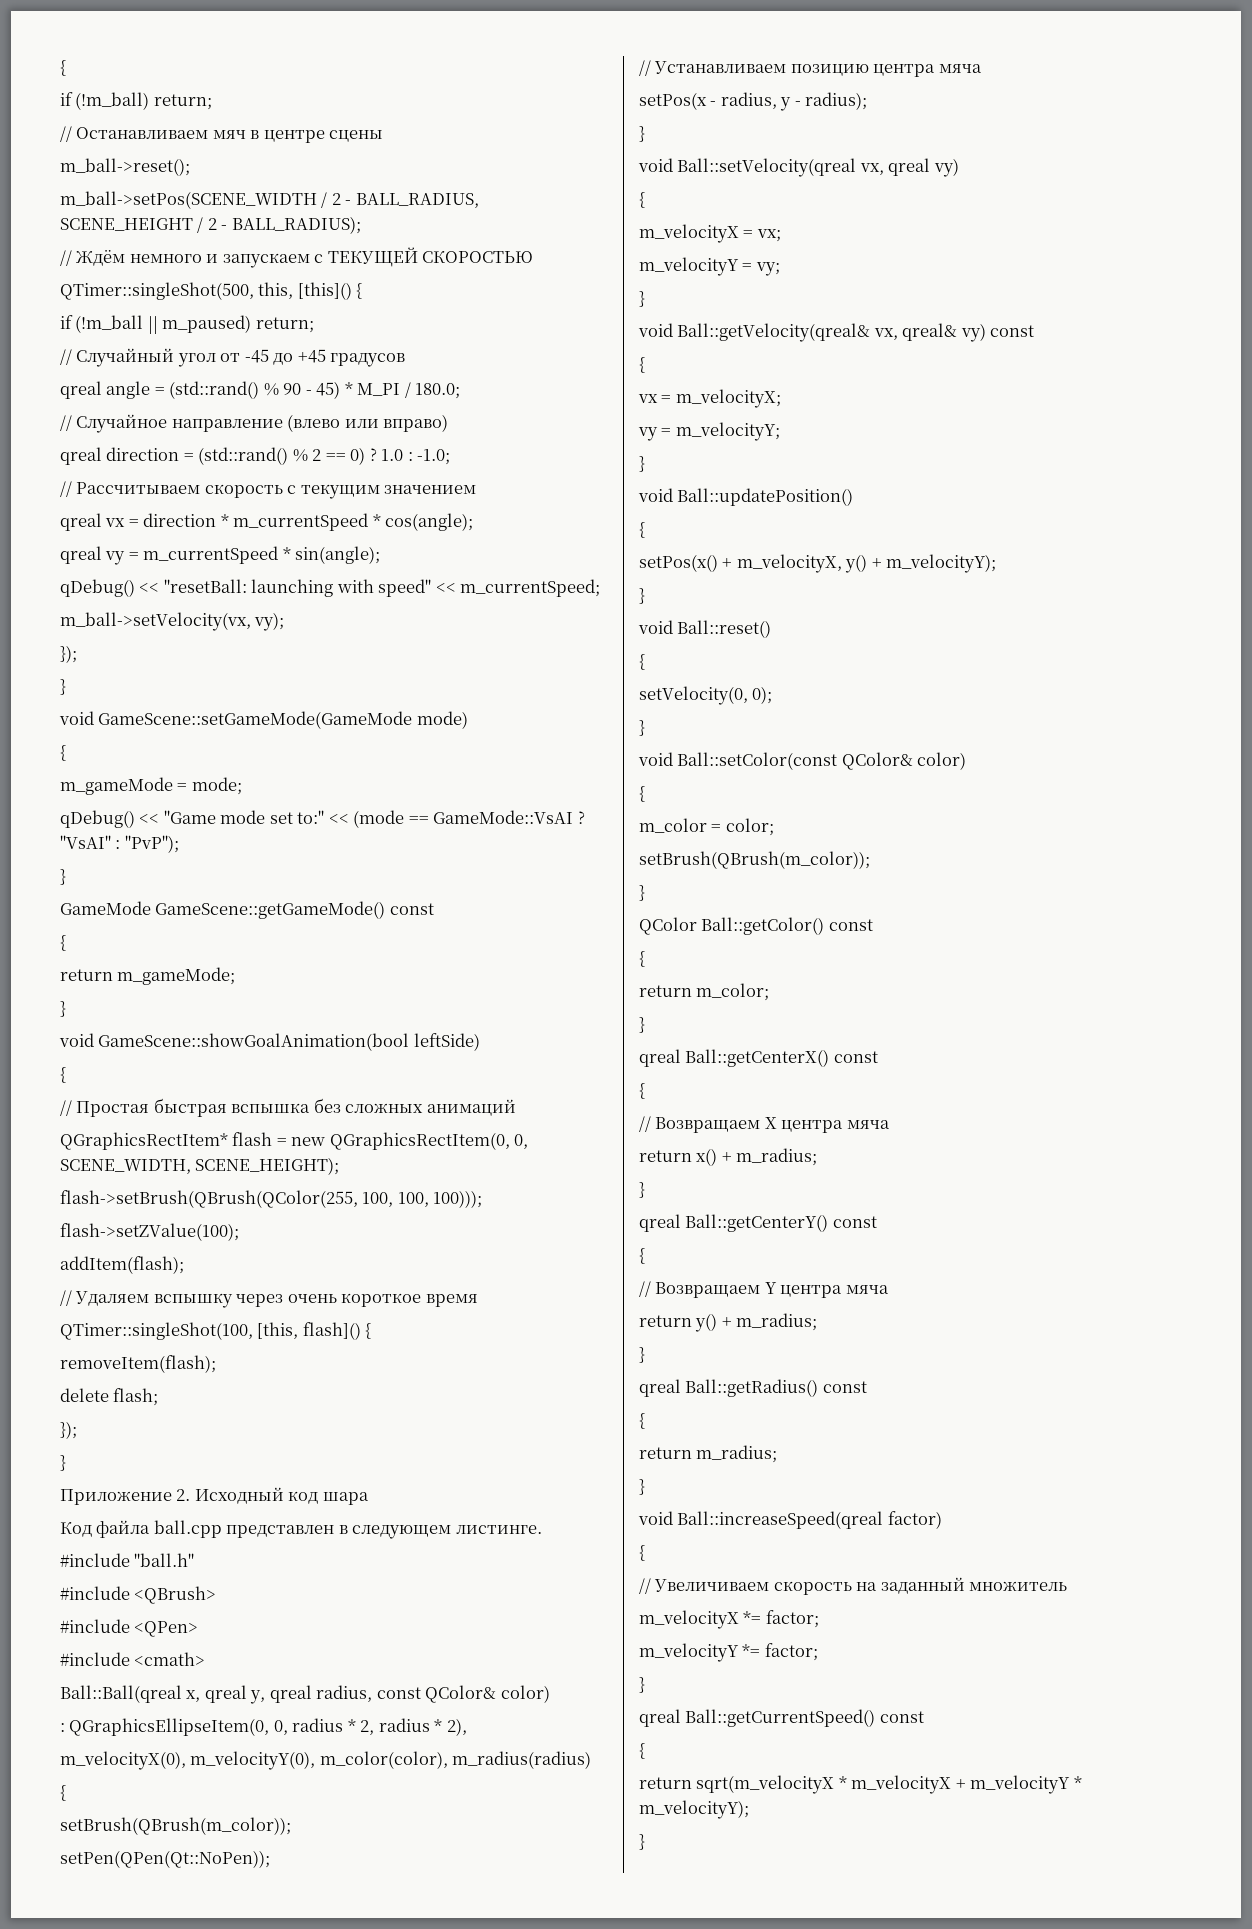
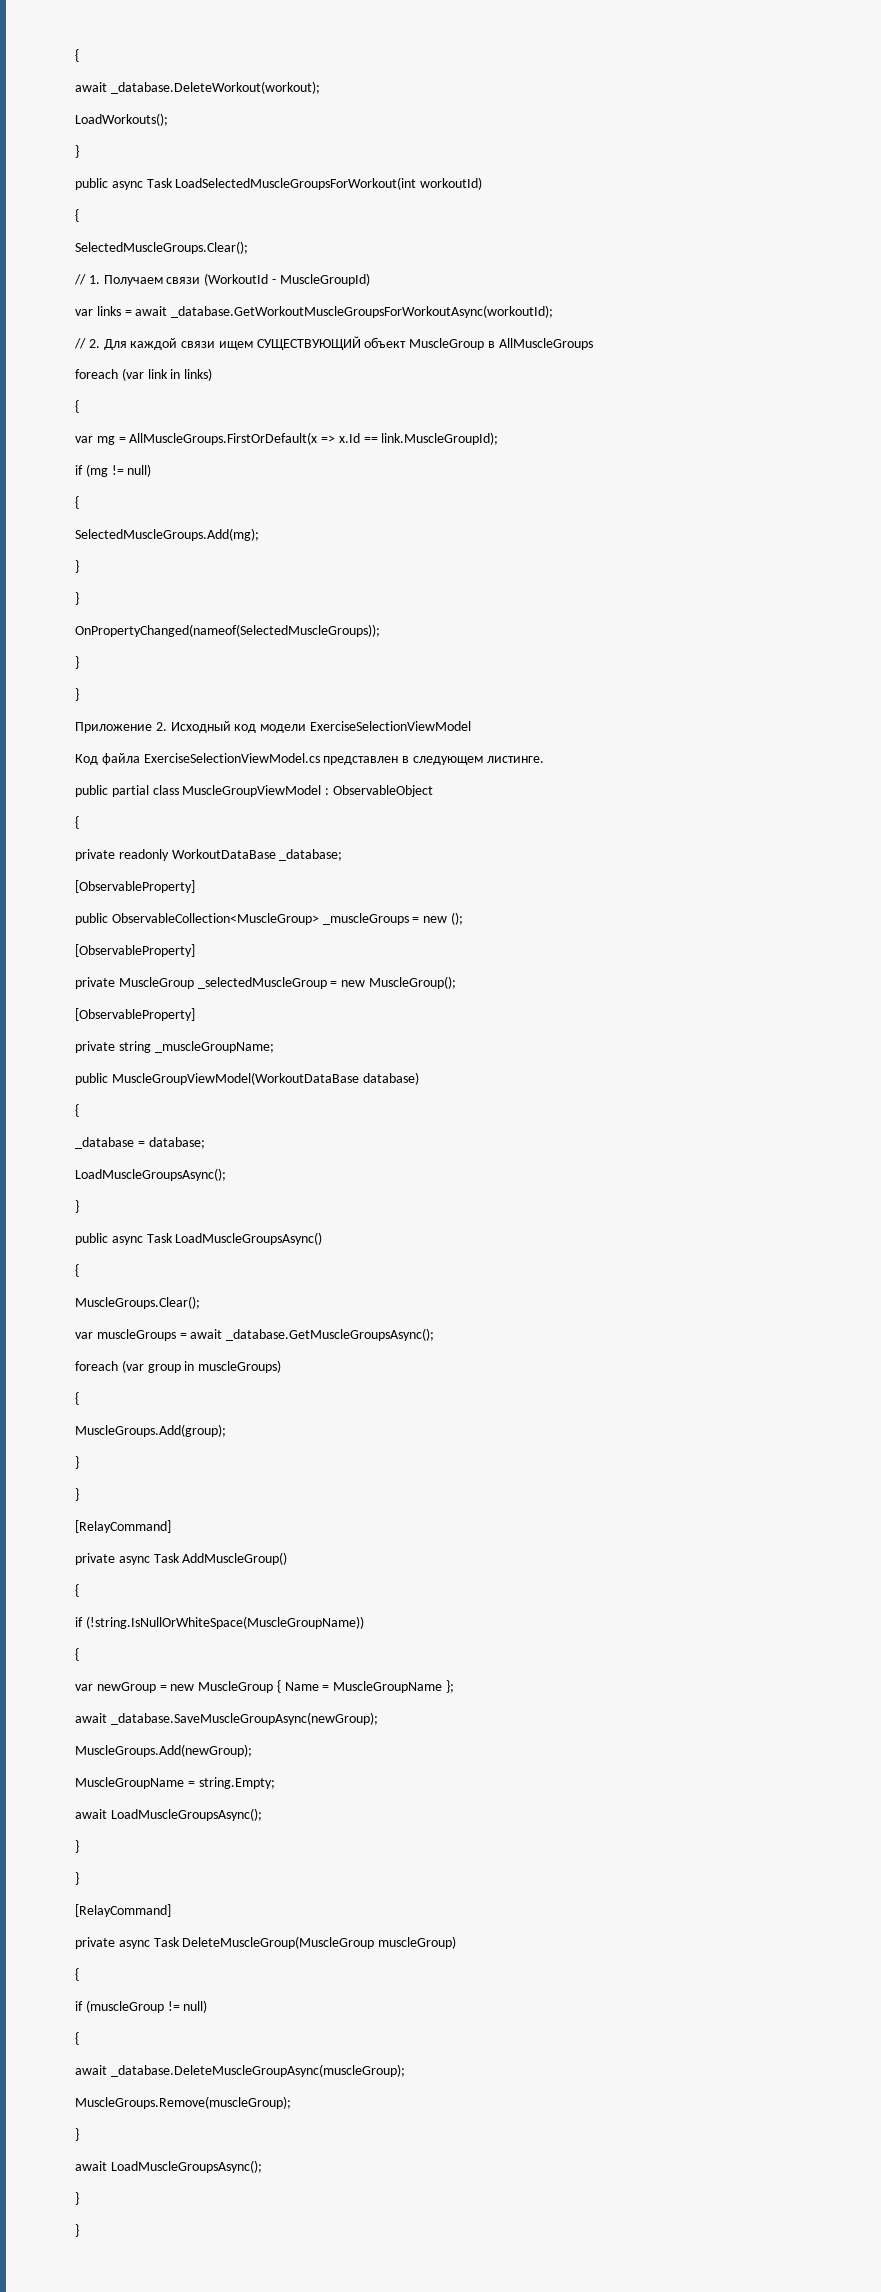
[60,60,66,76] [60,92,212,110] [60,126,384,143] [60,158,190,176] [60,191,479,209] [60,216,361,234] [60,247,534,268] [60,282,363,300] [60,315,314,334] [60,348,406,367] [60,381,461,399] [60,414,449,433] [60,447,451,465] [60,481,477,499] [60,513,474,531] [60,546,381,565] [60,579,601,597] [60,612,285,631] [60,645,77,663] [60,679,66,695] [59,711,468,729] [60,745,66,761] [60,777,242,795] [60,810,585,828] [60,835,179,853] [60,869,66,885] [60,901,434,919] [60,935,66,951] [60,967,236,985] [60,1001,66,1017] [59,1033,480,1051] [60,1067,66,1083] [60,1098,516,1117] [60,1132,529,1150] [60,1157,340,1175] [60,1190,483,1208] [60,1223,239,1241] [60,1256,184,1274] [60,1290,478,1308] [60,1322,372,1340] [60,1355,216,1373] [60,1388,159,1406] [60,1421,77,1439] { // if (!m_ball) return; // // Останавливаем мяч в центре сцены // m_ball->reset(); // m_ball->setPos(SCENE_WIDTH / 2 - BALL_RADIUS, SCENE_HEIGHT / 2 - BALL_RADIUS); // // Ждём немного и запускаем с ТЕКУЩЕЙ СКОРОСТЬЮ // QTimer::singleShot(500, this, [this]() { // if (!m_ball || m_paused) return; // // Случайный угол от -45 до +45 градусов // qreal angle = (std::rand() % 90 - 45) * M_PI / 180.0; // // Случайное направление (влево или вправо) // qreal direction = (std::rand() % 2 == 0) ? 1.0 : -1.0; // // Рассчитываем скорость с текущим значением // qreal vx = direction * m_currentSpeed * cos(angle); // qreal vy = m_currentSpeed * sin(angle); // qDebug() << "resetBall: launching with speed" << m_currentSpeed; // m_ball->setVelocity(vx, vy); // }); // } // void GameScene::setGameMode(GameMode mode) // { // m_gameMode = mode; // qDebug() << "Game mode set to:" << (mode == GameMode::VsAI ? "VsAI" : "PvP"); // } // GameMode GameScene::getGameMode() const // { // return m_gameMode; // } // void GameScene::showGoalAnimation(bool leftSide) // { // // Простая быстрая вспышка без сложных анимаций // QGraphicsRectItem* flash = new QGraphicsRectItem(0, 0, SCENE_WIDTH, SCENE_HEIGHT); // flash->setBrush(QBrush(QColor(255, 100, 100, 100))); // flash->setZValue(100); // addItem(flash); // // Удаляем вспышку через очень короткое время // QTimer::singleShot(100, [this, flash]() { // removeItem(flash); // delete flash; // }); -> [75,49,79,62] [75,81,320,94] [75,113,168,126] [75,145,79,158] [75,177,483,190] [75,209,79,222] [75,241,248,254] [74,273,370,286] [75,305,554,318] [74,336,593,350] [75,368,213,381] [75,400,79,413] [75,432,499,445] [75,464,152,477] [75,496,79,509] [75,528,259,541] [75,560,79,573] [75,592,79,605] [75,624,380,637] [75,656,79,669] { // await _database.DeleteWorkout(workout); // LoadWorkouts(); // } // public async Task LoadSelectedMuscleGroupsForWorkout(int workoutId) // { // SelectedMuscleGroups.Clear(); // // 1. Получаем связи (WorkoutId - MuscleGroupId) // var links = await _database.GetWorkoutMuscleGroupsForWorkoutAsync(workoutId); // // 2. Для каждой связи ищем СУЩЕСТВУЮЩИЙ объект MuscleGroup в AllMuscleGroups // foreach (var link in links) // { // var mg = AllMuscleGroups.FirstOrDefault(x => x.Id == link.MuscleGroupId); // if (mg != null) // { // SelectedMuscleGroups.Add(mg); // } // } // OnPropertyChanged(nameof(SelectedMuscleGroups)); // }
[322,1492,369,1505] шара -> [260,721,471,733] модели ExerciseSelectionViewModel
[153,1520,222,1538] ball.cpp -> [143,753,320,763] ExerciseSelectionViewModel.cs
[60,1553,195,1567] [60,1586,217,1604] [60,1619,199,1637] [60,1652,206,1666] [60,1685,550,1704] [60,1718,467,1736] [60,1751,592,1770] [60,1785,66,1801] [60,1817,291,1835] [60,1850,270,1868] [639,60,982,77] [639,92,868,111] [639,126,645,142] [638,158,959,177] [639,192,645,208] [639,224,781,243] [639,257,780,276] [639,291,645,307] [638,323,1035,342] [639,357,645,373] [638,389,781,408] [638,422,780,441] [639,456,645,472] [638,488,854,506] [639,522,645,538] [639,554,997,573] [639,588,645,604] [638,620,772,638] [639,654,645,670] [639,686,773,705] [639,720,645,736] [638,752,967,770] [639,786,645,802] [639,818,774,836] [639,851,870,869] [639,885,645,901] [639,917,873,935] [639,951,645,967] [639,983,770,1001] [639,1017,645,1033] [639,1049,878,1067] [639,1083,645,1099] [639,1116,890,1133] [639,1148,818,1166] [639,1182,645,1198] [639,1214,877,1232] [639,1248,645,1264] [639,1281,889,1298] [639,1313,818,1332] [639,1347,645,1363] [639,1379,867,1397] [639,1413,645,1429] [639,1445,778,1463] [639,1479,645,1495] [638,1511,942,1529] [639,1545,645,1561] [639,1577,1068,1595] [639,1610,819,1629] [639,1643,818,1662] [639,1677,645,1693] [639,1709,924,1727] [639,1743,645,1759] [639,1775,1082,1794] [639,1800,749,1819] #include "ball.h" // #include <QBrush> // #include <QPen> // #include <cmath> // Ball::Ball(qreal x, qreal y, qreal radius, const QColor& color) // : QGraphicsEllipseItem(0, 0, radius * 2, radius * 2), // m_velocityX(0), m_velocityY(0), m_color(color), m_radius(radius) // { // setBrush(QBrush(m_color)); // setPen(QPen(Qt::NoPen)); // // Устанавливаем позицию центра мяча // setPos(x - radius, y - radius); // } // void Ball::setVelocity(qreal vx, qreal vy) // { // m_velocityX = vx; // m_velocityY = vy; // } // void Ball::getVelocity(qreal& vx, qreal& vy) const // { // vx = m_velocityX; // vy = m_velocityY; // } // void Ball::updatePosition() // { // setPos(x() + m_velocityX, y() + m_velocityY); // } // void Ball::reset() // { // setVelocity(0, 0); // } // void Ball::setColor(const QColor& color) // { // m_color = color; // setBrush(QBrush(m_color)); // } // QColor Ball::getColor() const // { // return m_color; // } // qreal Ball::getCenterX() const // { // // Возвращаем X центра мяча // return x() + m_radius; // } // qreal Ball::getCenterY() const // { // // Возвращаем Y центра мяча // return y() + m_radius; // } // qreal Ball::getRadius() const // { // return m_radius; // } // void Ball::increaseSpeed(qreal factor) // { // // Увеличиваем скорость на заданный множитель // m_velocityX *= factor; // m_velocityY *= factor; // } // qreal Ball::getCurrentSpeed() const // { // return sqrt(m_velocityX * m_velocityX + m_velocityY * m_velocityY); -> [75,785,433,797] [75,816,79,829] [75,849,343,861] [75,880,195,893] [75,912,463,925] [75,944,195,957] [75,976,456,989] [75,1008,195,1021] [75,1041,274,1053] [75,1072,419,1085] [75,1104,79,1117] [75,1137,205,1149] [75,1168,226,1181] [75,1200,79,1213] [75,1232,323,1245] [75,1264,79,1277] [75,1296,200,1309] [75,1328,435,1341] [75,1360,282,1373] [75,1392,79,1405] [75,1424,226,1437] [75,1456,79,1469] [75,1488,79,1501] [75,1520,171,1533] [75,1552,288,1565] [75,1584,79,1597] [75,1616,364,1629] [75,1648,79,1661] [75,1680,455,1693] [75,1712,378,1725] [75,1744,252,1757] [75,1777,275,1789] [75,1808,262,1821] [75,1840,79,1853] [75,1872,79,1885] [75,1904,171,1917] [75,1936,457,1949] [75,1968,79,1981] [75,2000,208,2013] [75,2032,79,2045] [75,2064,405,2077] [75,2096,291,2109] [75,2128,79,2141] [75,2160,262,2173] [75,2192,79,2205] public partial class MuscleGroupViewModel : ObservableObject // { // private readonly WorkoutDataBase _database; // [ObservableProperty] // public ObservableCollection<MuscleGroup> _muscleGroups = new (); // [ObservableProperty] // private MuscleGroup _selectedMuscleGroup = new MuscleGroup(); // [ObservableProperty] // private string _muscleGroupName; // public MuscleGroupViewModel(WorkoutDataBase database) // { // _database = database; // LoadMuscleGroupsAsync(); // } // public async Task LoadMuscleGroupsAsync() // { // MuscleGroups.Clear(); // var muscleGroups = await _database.GetMuscleGroupsAsync(); // foreach (var group in muscleGroups) // { // MuscleGroups.Add(group); // } // } // [RelayCommand] // private async Task AddMuscleGroup() // { // if (!string.IsNullOrWhiteSpace(MuscleGroupName)) // { // var newGroup = new MuscleGroup { Name = MuscleGroupName }; // await _database.SaveMuscleGroupAsync(newGroup); // MuscleGroups.Add(newGroup); // MuscleGroupName = string.Empty; // await LoadMuscleGroupsAsync(); // } // } // [RelayCommand] // private async Task DeleteMuscleGroup(MuscleGroup muscleGroup) // { // if (muscleGroup != null) // { // await _database.DeleteMuscleGroupAsync(muscleGroup); // MuscleGroups.Remove(muscleGroup); // } // await LoadMuscleGroupsAsync(); // }

